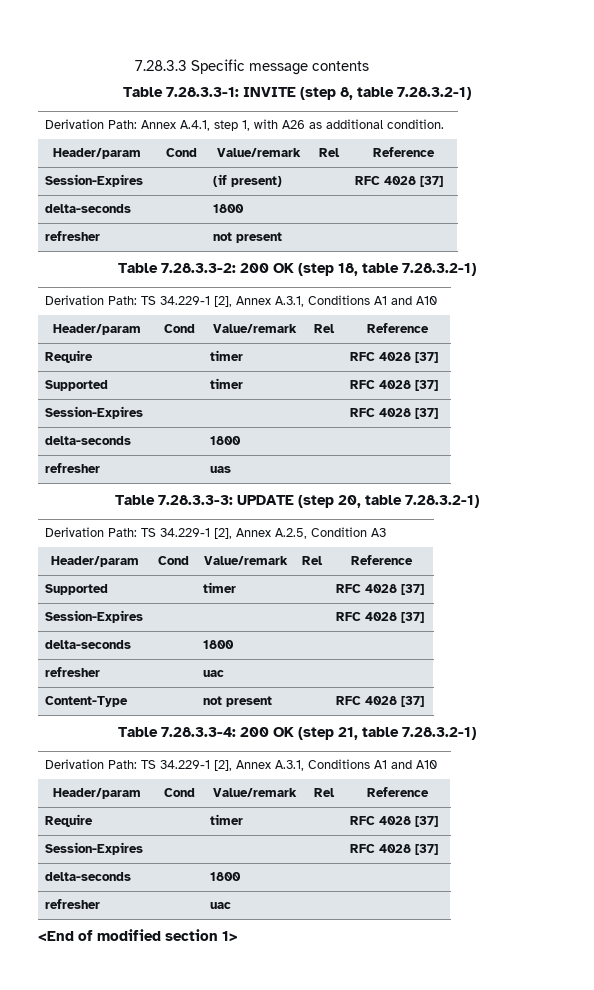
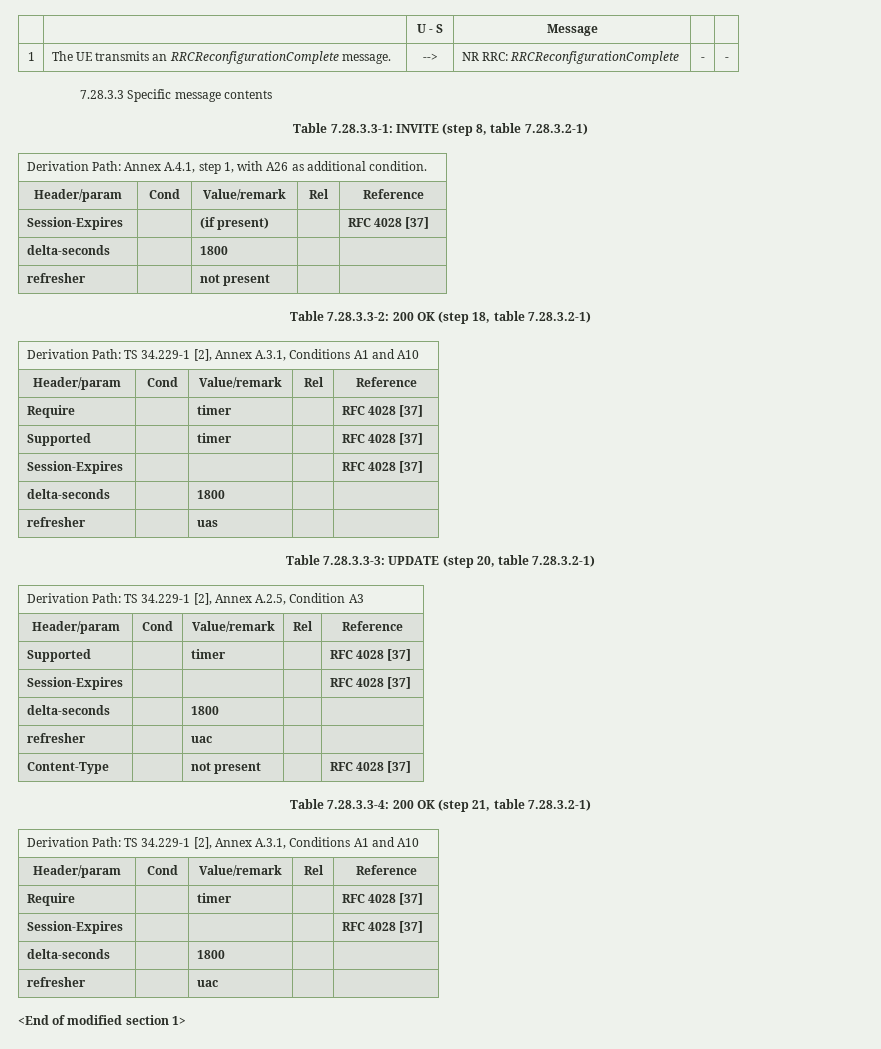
(134, 65) none -> [416,24,444,33] [546,24,598,36] [27,52,35,61] [51,51,391,64] [422,53,438,61] [461,51,680,64] [700,57,705,61] [724,57,729,61] | | U - S | Message | | // 1 | The UE transmits an RRCReconfigurationComplete message. | --> | NR RRC: RRCReconfigurationComplete | - | - //

